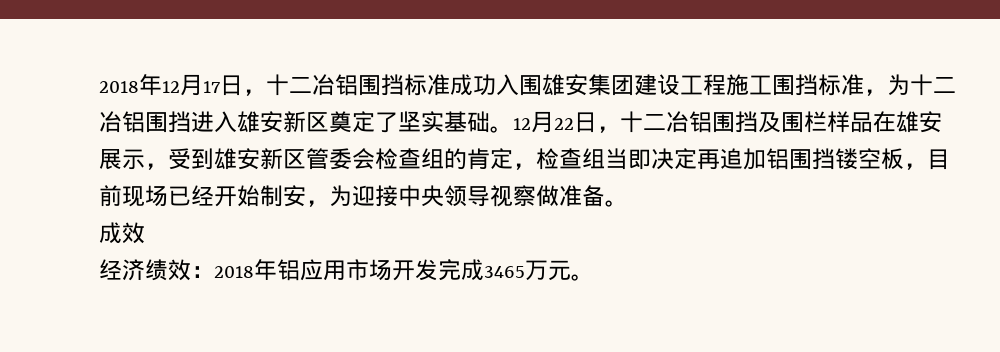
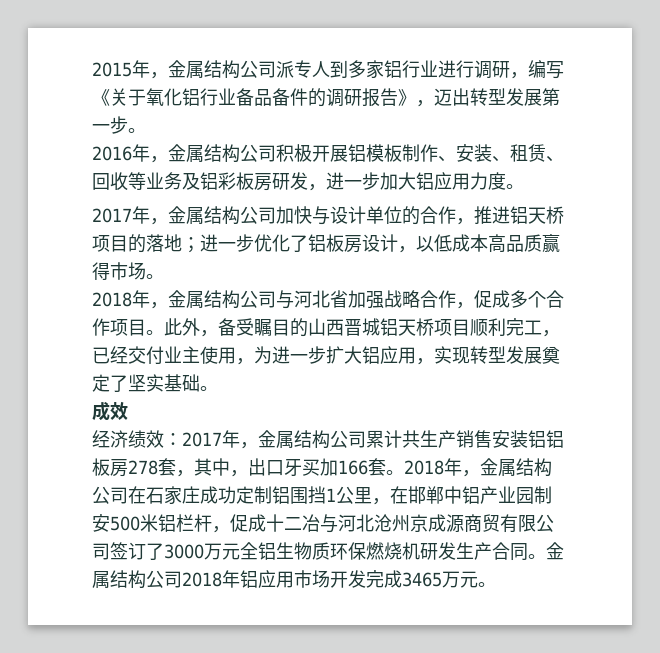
[99,74,956,96] [99,111,942,133] [99,148,950,170] [99,185,628,207] [99,222,145,244] [99,259,214,281] 2018年12月17日，十二冶铝围挡标准成功入围雄安集团建设工程施工围挡标准，为十二冶铝围挡进入雄安新区奠定了坚实基础。12月22日，十二冶铝围挡及围栏样品在雄安展示，受到雄安新区管委会检查组的肯定，检查组当即决定再追加铝围挡镂空板，目前现场已经开始制安，为迎接中央领导视察做准备。 // 成效 // 经济绩效： -> [92,60,564,79] [92,88,560,107] [92,116,146,134] [92,144,564,163] [92,172,524,191] [92,206,564,225] [92,233,560,253] [92,262,164,280] [92,290,564,309] [92,318,560,337] [92,346,560,365] [92,374,218,392] [92,401,128,421] [92,430,564,449] [92,458,552,477] [92,486,552,505] [92,514,554,533] [92,542,564,561] [92,570,182,589] 2015年，金属结构公司派专人到多家铝行业进行调研，编写《关于氧化铝行业备品备件的调研报告》，迈出转型发展第一步。 // 2016年，金属结构公司积极开展铝模板制作、安装、租赁、回收等业务及铝彩板房研发，进一步加大铝应用力度。 // 2017年，金属结构公司加快与设计单位的合作，推进铝天桥项目的落地；进一步优化了铝板房设计，以低成本高品质赢得市场。 // 2018年，金属结构公司与河北省加强战略合作，促成多个合作项目。此外，备受瞩目的山西晋城铝天桥项目顺利完工，已经交付业主使用，为进一步扩大铝应用，实现转型发展奠定了坚实基础。 // 成效 // 经济绩效：2017年，金属结构公司累计共生产销售安装铝铝板房278套，其中，出口牙买加166套。2018年，金属结构公司在石家庄成功定制铝围挡1公里，在邯郸中铝产业园制安500米铝栏杆，促成十二冶与河北沧州京成源商贸有限公司签订了3000万元全铝生物质环保燃烧机研发生产合同。金属结构公司

